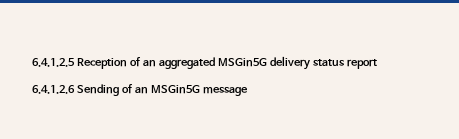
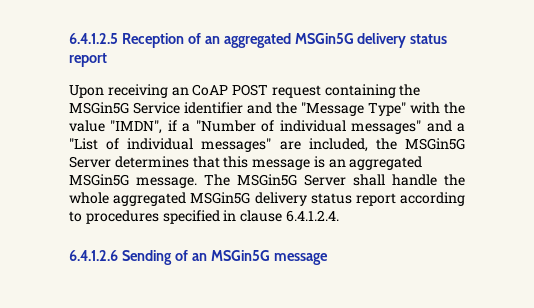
(377, 64) none -> [69,84,421,98] [69,102,465,116] [69,120,466,134] [69,138,465,152] [69,156,423,170] [69,174,465,188] [69,192,465,206] [69,210,339,224] // Upon receiving an CoAP POST request containing the MSGin5G Service identifier and the "Message Type" with the value "IMDN", if a "Number of individual messages" and a "List of individual messages" are included, the MSGin5G Server determines that this message is an aggregated MSGin5G message. The MSGin5G Server shall handle the whole aggregated MSGin5G delivery status report according to procedures specified in clause 6.4.1.2.4.

